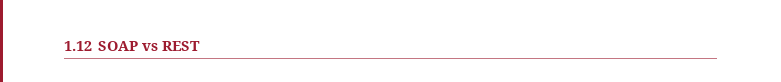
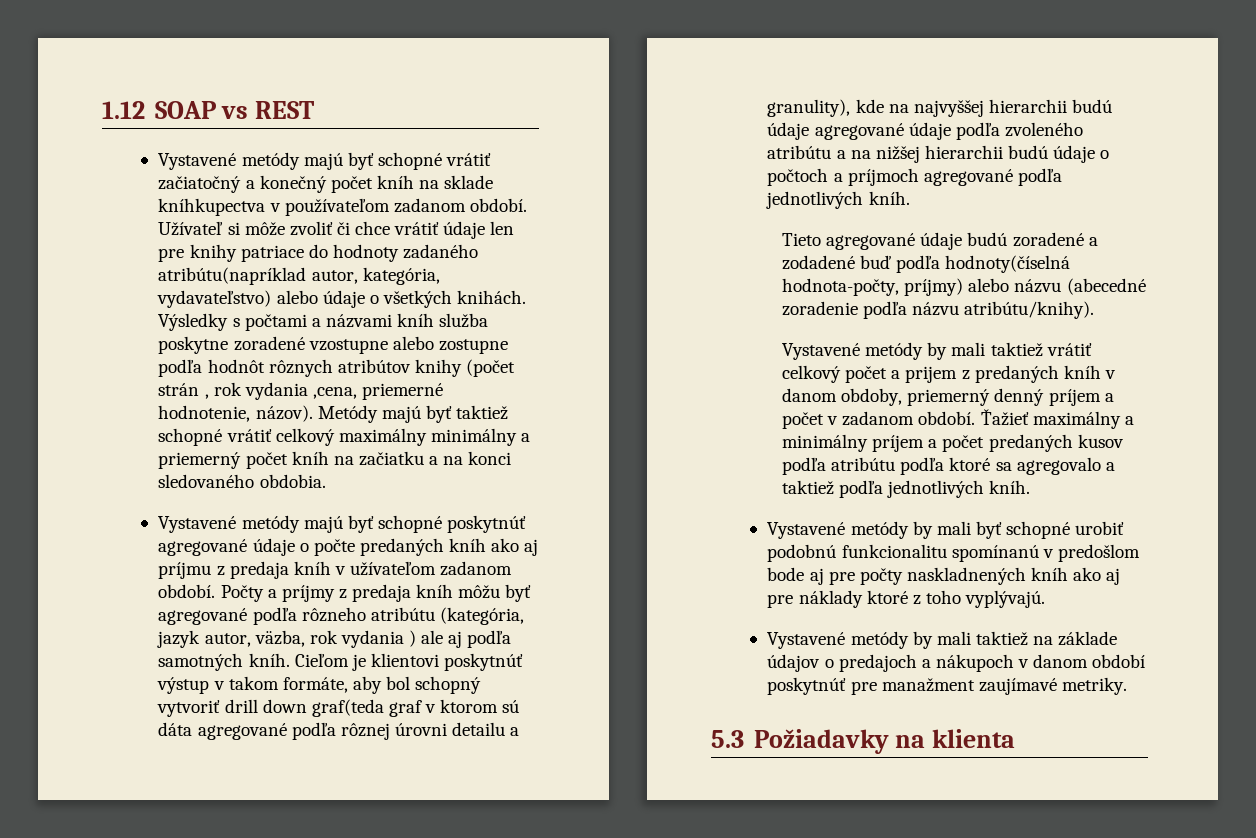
(201, 46) none -> [158,152,492,170] [158,175,494,193] [158,198,527,216] [158,221,515,239] [158,244,479,262] [158,267,440,285] [157,290,527,308] [158,313,489,331] [158,336,508,354] [158,359,516,377] [158,382,444,400] [158,405,509,423] [158,428,531,446] [158,451,512,469] [158,474,326,488] [158,515,527,533] [158,538,539,556] [158,561,513,579] [158,584,532,602] [158,607,524,625] [157,630,512,648] [158,653,524,671] [157,676,482,694] [157,699,520,717] [158,722,520,740] [767,99,1113,117] [767,122,1083,140] [767,145,1110,163] [767,168,1062,186] [766,191,910,209] [782,232,1098,250] [782,255,1071,273] [782,278,1146,296] [782,301,1095,319] [782,342,1092,360] [782,365,1117,383] [782,388,1114,406] [782,409,1134,429] [782,434,1124,452] [782,457,1115,475] [782,480,1031,498] [767,521,1125,539] [767,544,1140,562] [767,567,1121,585] [767,590,1046,608] [767,631,1118,649] [767,654,1146,672] [767,677,1127,695] [711,729,1016,754] // Vystavené metódy majú byť schopné vrátiť začiatočný a konečný počet kníh na sklade kníhkupectva v používateľom zadanom období. Užívateľ si môže zvoliť či chce vrátiť údaje len pre knihy patriace do hodnoty zadaného atribútu(napríklad autor, kategória, vydavateľstvo) alebo údaje o všetkých knihách. Výsledky s počtami a názvami kníh služba poskytne zoradené vzostupne alebo zostupne podľa hodnôt rôznych atribútov knihy (počet strán , rok vydania ,cena, priemerné hodnotenie, názov). Metódy majú byť taktiež schopné vrátiť celkový maximálny minimálny a priemerný počet kníh na začiatku a na konci sledovaného obdobia. // Vystavené metódy majú byť schopné poskytnúť agregované údaje o počte predaných kníh ako aj príjmu z predaja kníh v užívateľom zadanom období. Počty a príjmy z predaja kníh môžu byť agregované podľa rôzneho atribútu (kategória, jazyk autor, väzba, rok vydania ) ale aj podľa samotných kníh. Cieľom je klientovi poskytnúť výstup v takom formáte, aby bol schopný vytvoriť drill down graf(teda graf v ktorom sú dáta agregované podľa rôznej úrovni detailu a granulity), kde na najvyššej hierarchii budú údaje agregované údaje podľa zvoleného atribútu a na nižšej hierarchii budú údaje o počtoch a príjmoch agregované podľa jednotlivých kníh. // Tieto agregované údaje budú zoradené a zodadené buď podľa hodnoty(číselná hodnota-počty, príjmy) alebo názvu (abecedné zoradenie podľa názvu atribútu/knihy). // Vystavené metódy by mali taktiež vrátiť celkový počet a prijem z predaných kníh v danom obdoby, priemerný denný príjem a počet v zadanom období. Ťažieť maximálny a minimálny príjem a počet predaných kusov podľa atribútu podľa ktoré sa agregovalo a taktiež podľa jednotlivých kníh. // Vystavené metódy by mali byť schopné urobiť podobnú funkcionalitu spomínanú v predošlom bode aj pre počty naskladnených kníh ako aj pre náklady ktoré z toho vyplývajú. // Vystavené metódy by mali taktiež na základe údajov o predajoch a nákupoch v danom období poskytnúť pre manažment zaujímavé metriky. // 5.3 Požiadavky na klienta

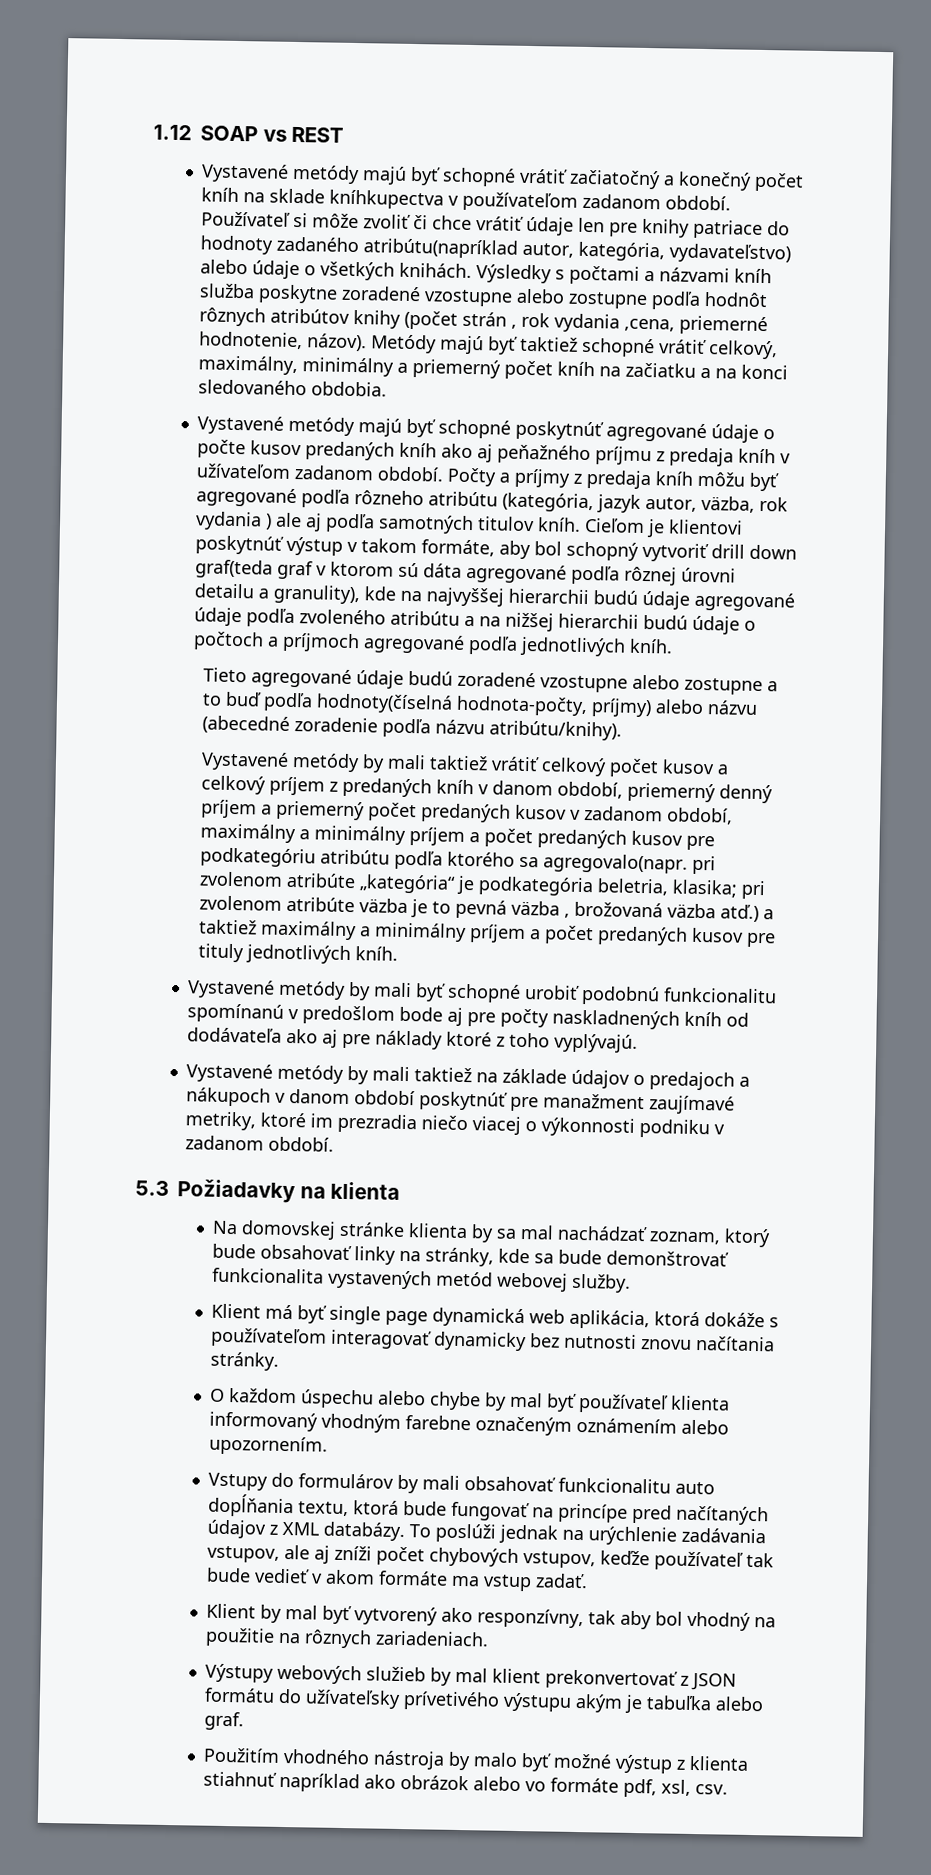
[158,221,224,236] Užívateľ -> [201,211,292,227] Používateľ
[275,428,427,446] celkový maximálny -> [708,340,779,360] [198,355,299,376] celkový, maximálny,
(355, 547) none -> [250,440,303,456] kusov
(539, 547) none -> [497,444,592,465] peňažného
(244, 662) none -> [477,516,536,532] titulov
[1088,237,1098,246] [782,255,856,270] a zodadené -> [539,674,778,696] [201,693,222,706] vzostupne alebo zostupne a to
[891,366,958,383] a prijem -> [661,759,728,775] [200,775,325,796] kusov a celkový príjem
[841,388,903,406] obdoby, -> [556,781,623,799] období,
[782,409,1134,429] [782,434,1124,452] [782,457,1115,475] [782,480,884,498] počet v zadanom období. Ťažieť maximálny a minimálny príjem a počet predaných kusov podľa atribútu podľa ktoré sa agregovalo a taktiež podľa -> [275,800,733,825] [199,823,715,851] [199,847,716,875] [198,871,766,900] [198,895,774,923] [198,919,776,948] [197,943,244,963] priemerný počet predaných kusov v zadanom období, maximálny a minimálny príjem a počet predaných kusov pre podkategóriu atribútu podľa ktorého sa agregovalo(napr. pri zvolenom atribúte „kategória“ je podkategória beletria, klasika; pri zvolenom atribúte väzba je to pevná väzba , brožovaná väzba atď.) a taktiež maximálny a minimálny príjem a počet predaných kusov pre tituly
(1069, 574) none -> [726,1012,750,1027] [187,1027,283,1043] od dodávateľa
[1061,677,1127,695] [711,729,1016,754] metriky. // 5.3 Požiadavky na klienta -> [185,1111,726,1139] [185,1135,335,1152] [135,1179,401,1204] [212,1220,772,1248] [212,1243,730,1267] [212,1267,632,1293] [211,1303,780,1330] [210,1327,776,1352] [210,1351,280,1371] [210,1388,731,1414] [209,1411,730,1436] [209,1435,329,1456] [208,1472,716,1495] [208,1493,770,1526] [207,1519,767,1546] [207,1544,775,1571] [206,1567,589,1592] [206,1603,777,1631] [205,1627,490,1649] [205,1663,738,1691] [204,1687,765,1714] [204,1711,245,1731] [203,1747,750,1774] [203,1771,729,1798] metriky, ktoré im prezradia niečo viacej o výkonnosti podniku v zadanom období. // 5.3 Požiadavky na klienta // Na domovskej stránke klienta by sa mal nachádzať zoznam, ktorý bude obsahovať linky na stránky, kde sa bude demonštrovať funkcionalita vystavených metód webovej služby. // Klient má byť single page dynamická web aplikácia, ktorá dokáže s používateľom interagovať dynamicky bez nutnosti znovu načítania stránky. // O každom úspechu alebo chybe by mal byť používateľ klienta informovaný vhodným farebne označeným oznámením alebo upozornením. // Vstupy do formulárov by mali obsahovať funkcionalitu auto dopĺňania textu, ktorá bude fungovať na princípe pred načítaných údajov z XML databázy. To poslúži jednak na urýchlenie zadávania vstupov, ale aj zníži počet chybových vstupov, keďže používateľ tak bude vedieť v akom formáte ma vstup zadať. // Klient by mal byť vytvorený ako responzívny, tak aby bol vhodný na použitie na rôznych zariadeniach. // Výstupy webových služieb by mal klient prekonvertovať z JSON formátu do užívateľsky prívetivého výstupu akým je tabuľka alebo graf. // Použitím vhodného nástroja by malo byť možné výstup z klienta stiahnuť napríklad ako obrázok alebo vo formáte pdf, xsl, csv.

